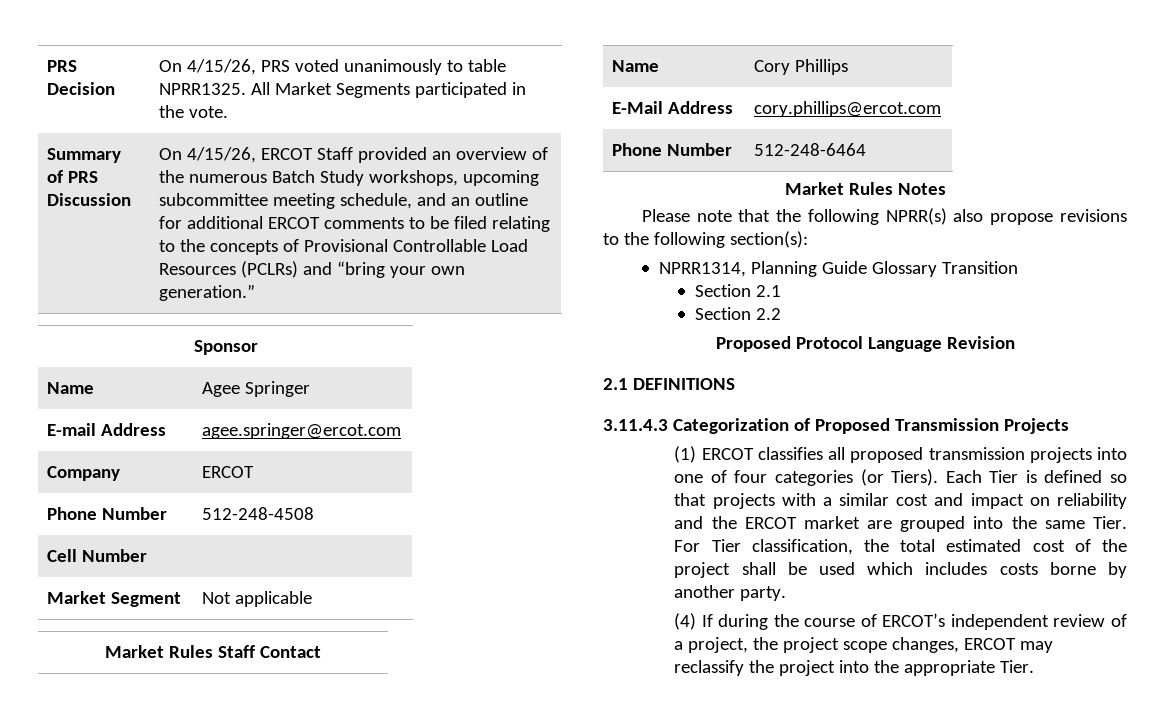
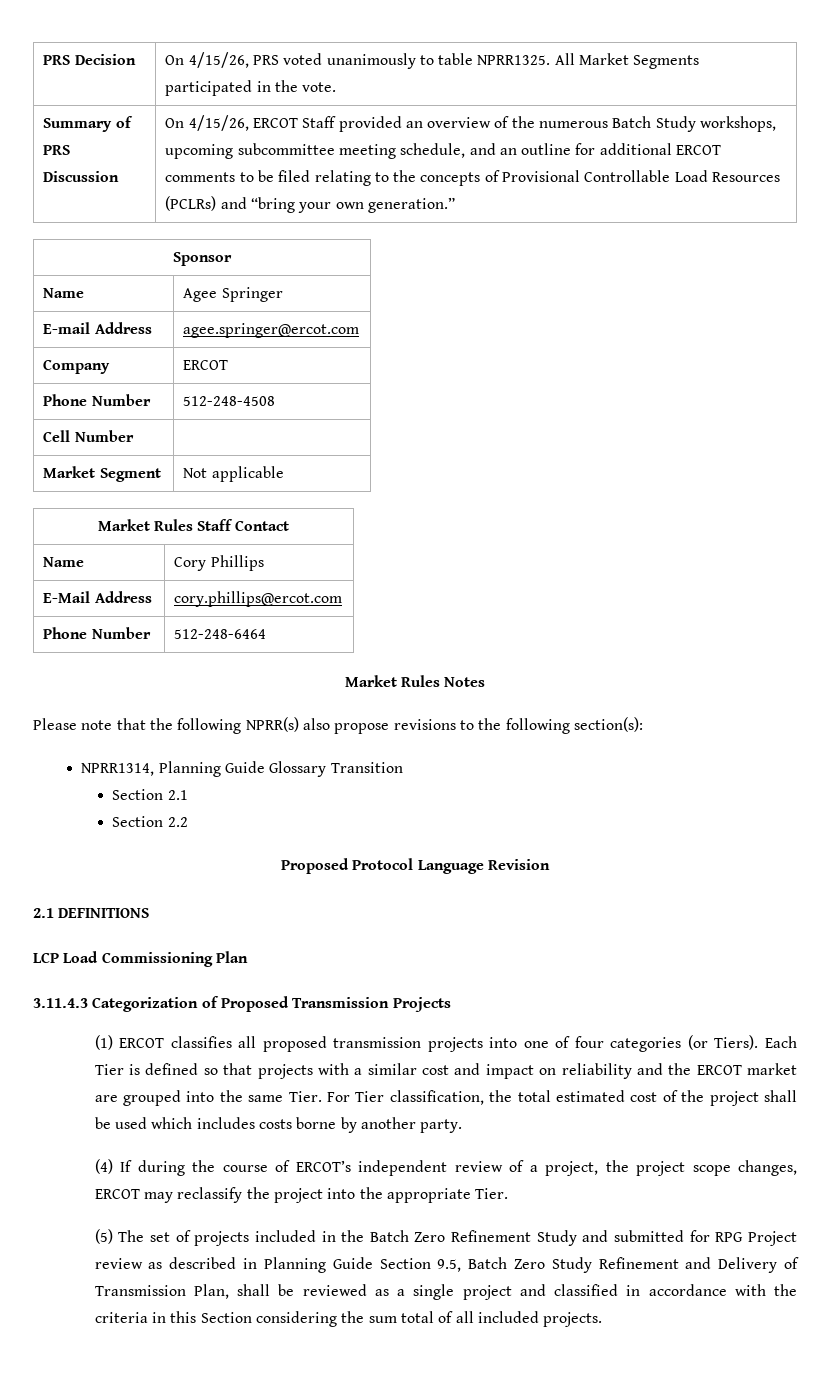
(735, 384) none -> [33,951,248,967] // LCP Load Commissioning Plan
(1035, 666) none -> [94,1229,798,1246] [94,1257,799,1273] [94,1284,798,1300] [94,1311,603,1327] // (5) The set of projects included in the Batch Zero Refinement Study and submitted for RPG Project review as described in Planning Guide Section 9.5, Batch Zero Study Refinement and Delivery of Transmission Plan, shall be reviewed as a single project and classified in accordance with the criteria in this Section considering the sum total of all included projects.

